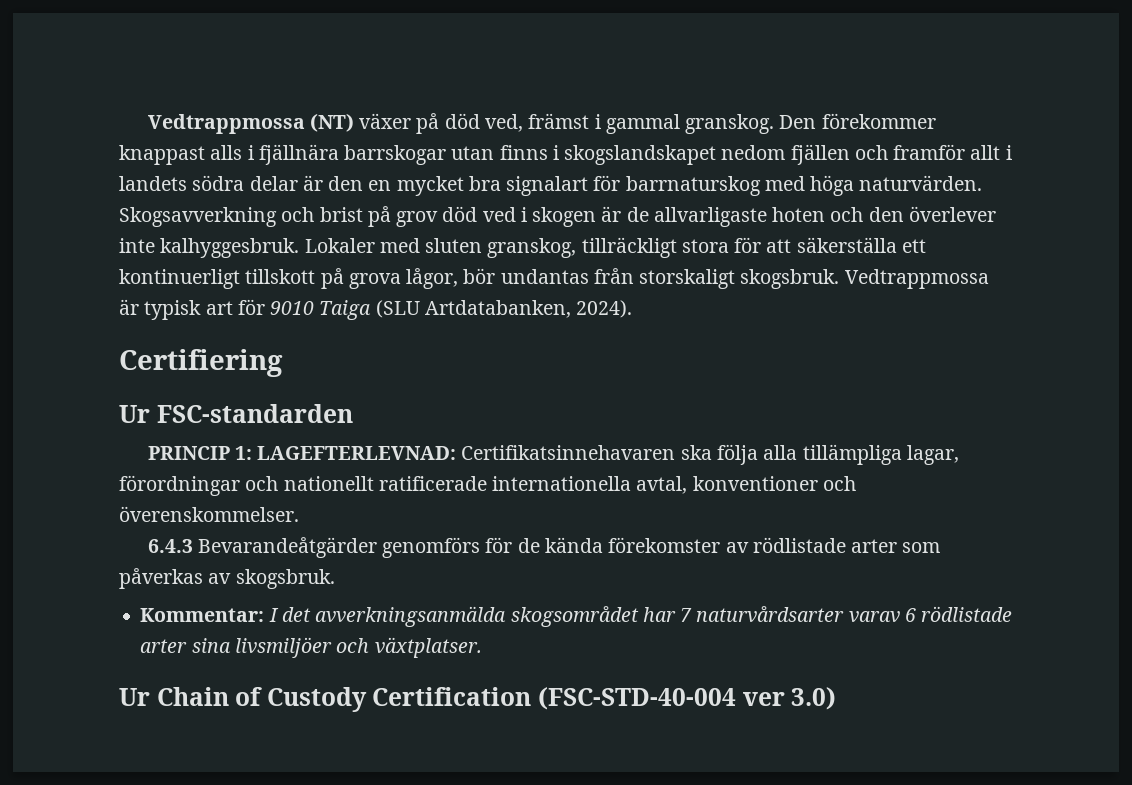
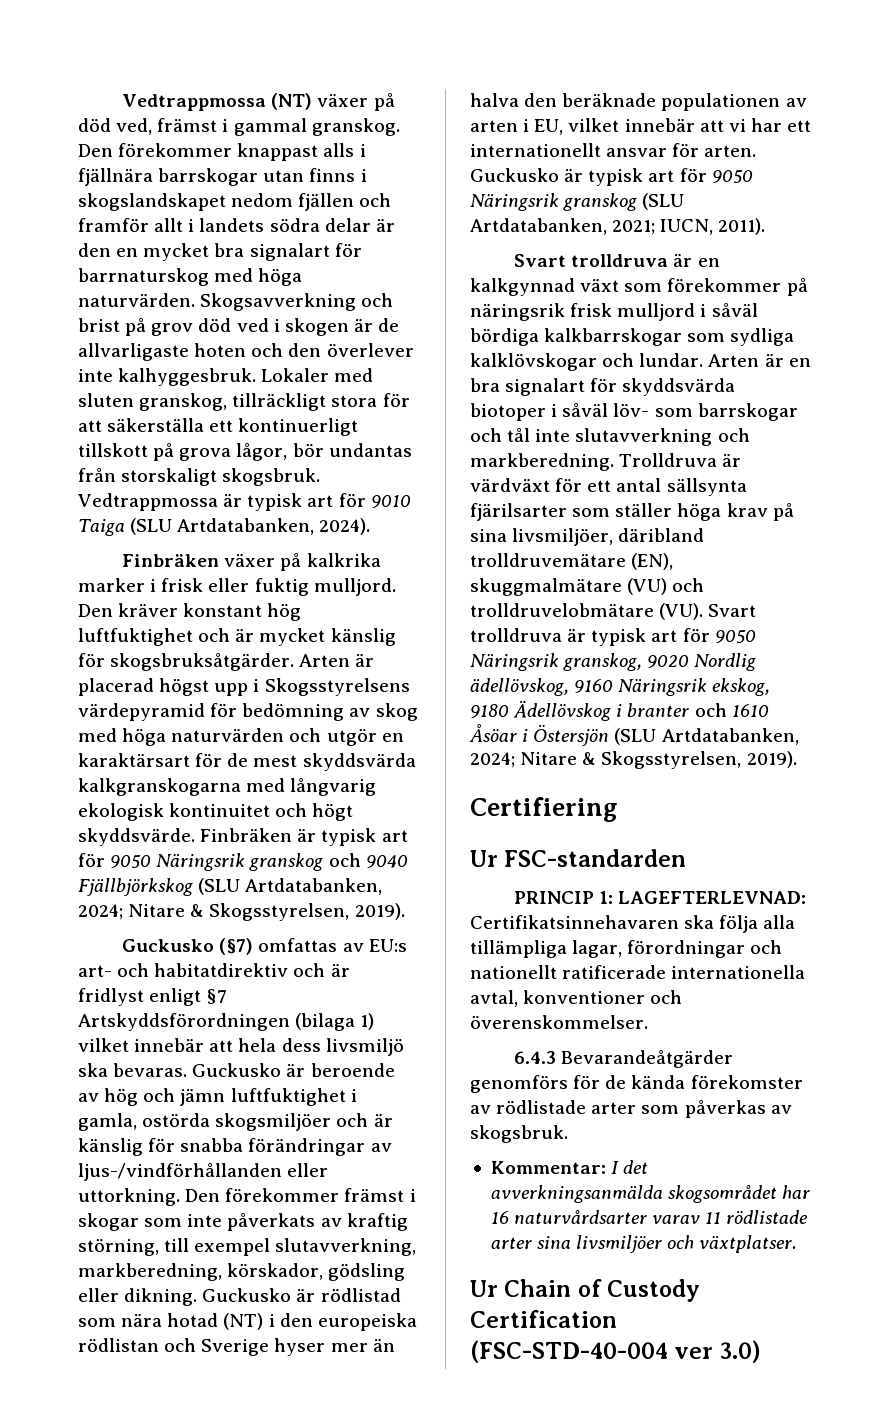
(633, 309) none -> [122,553,381,571] [78,578,396,596] [78,603,302,621] [78,628,396,646] [78,653,375,671] [78,678,410,696] [78,703,418,721] [78,728,404,746] [78,753,416,771] [78,778,377,796] [78,803,354,821] [78,828,408,846] [78,853,408,871] [78,878,383,896] [78,903,405,921] [122,938,407,955] [78,963,350,977] [78,988,228,1006] [78,1013,375,1031] [78,1038,404,1056] [78,1063,395,1077] [78,1088,357,1106] [78,1113,393,1131] [78,1138,392,1156] [78,1163,329,1181] [78,1188,416,1206] [78,1213,408,1231] [78,1238,417,1256] [78,1263,406,1281] [78,1288,401,1306] [78,1313,417,1331] [78,1338,395,1356] [470,93,807,111] [470,118,812,135] [470,143,757,157] [470,168,753,186] [470,193,685,211] [470,218,766,235] [514,253,720,267] [470,278,808,296] [470,303,758,321] [470,328,795,346] [470,353,811,371] [470,378,736,396] [470,403,798,421] [470,428,750,446] [470,453,742,471] [470,478,747,496] [470,503,794,521] [470,528,705,546] [470,553,674,570] [470,578,705,596] [470,603,757,620] [470,628,756,646] [470,653,757,671] [470,678,771,696] [470,700,769,721] [469,724,799,746] [470,751,797,769] // Finbräken växer på kalkrika marker i frisk eller fuktig mulljord. Den kräver konstant hög luftfuktighet och är mycket känslig för skogsbruksåtgärder. Arten är placerad högst upp i Skogsstyrelsens värdepyramid för bedömning av skog med höga naturvärden och utgör en karaktärsart för de mest skyddsvärda kalkgranskogarna med långvarig ekologisk kontinuitet och högt skyddsvärde. Finbräken är typisk art för 9050 Näringsrik granskog och 9040 Fjällbjörkskog (SLU Artdatabanken, 2024; Nitare & Skogsstyrelsen, 2019). // Guckusko (§7) omfattas av EU:s art- och habitatdirektiv och är fridlyst enligt §7 Artskyddsförordningen (bilaga 1) vilket innebär att hela dess livsmiljö ska bevaras. Guckusko är beroende av hög och jämn luftfuktighet i gamla, ostörda skogsmiljöer och är känslig för snabba förändringar av ljus-/vindförhållanden eller uttorkning. Den förekommer främst i skogar som inte påverkats av kraftig störning, till exempel slutavverkning, markberedning, körskador, gödsling eller dikning. Guckusko är rödlistad som nära hotad (NT) i den europeiska rödlistan och Sverige hyser mer än halva den beräknade populationen av arten i EU, vilket innebär att vi har ett internationellt ansvar för arten. Guckusko är typisk art för 9050 Näringsrik granskog (SLU Artdatabanken, 2021; IUCN, 2011). // Svart trolldruva är en kalkgynnad växt som förekommer på näringsrik frisk mulljord i såväl bördiga kalkbarrskogar som sydliga kalklövskogar och lundar. Arten är en bra signalart för skyddsvärda biotoper i såväl löv- som barrskogar och tål inte slutavverkning och markberedning. Trolldruva är värdväxt för ett antal sällsynta fjärilsarter som ställer höga krav på sina livsmiljöer, däribland trolldruvemätare (EN), skuggmalmätare (VU) och trolldruvelobmätare (VU). Svart trolldruva är typisk art för 9050 Näringsrik granskog, 9020 Nordlig ädellövskog, 9160 Näringsrik ekskog, 9180 Ädellövskog i branter och 1610 Åsöar i Östersjön (SLU Artdatabanken, 2024; Nitare & Skogsstyrelsen, 2019).
[680,608,693,622] 7 -> [490,1211,509,1224] 16
[904,608,916,622] 6 -> [705,1212,722,1224] 11

